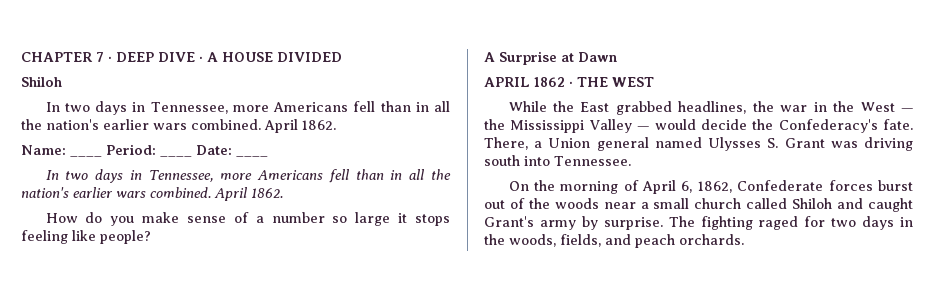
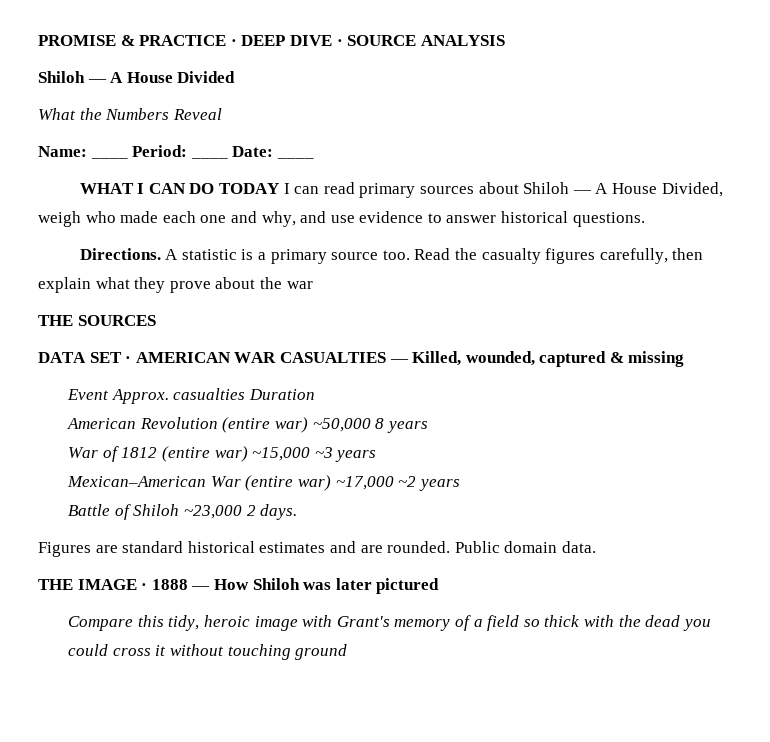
[21,52,104,62] CHAPTER 7 -> [38,35,227,46] PROMISE & PRACTICE
[207,52,342,62] [21,76,62,87] [45,101,450,115] [21,119,336,133] A HOUSE DIVIDED // Shiloh // In two days in Tennessee, more Americans fell than in all the nation's earlier wars combined. April 1862. -> [347,35,505,46] [38,71,236,83] [38,108,222,120] SOURCE ANALYSIS // Shiloh — A House Divided // What the Numbers Reveal
[45,169,451,183] [21,187,283,201] [45,212,450,226] [21,230,151,244] [484,51,617,65] [484,77,654,87] [508,101,913,115] [484,119,913,133] [484,137,913,151] [484,155,631,166] [508,180,914,194] [484,198,914,212] [484,216,913,230] [484,234,744,248] In two days in Tennessee, more Americans fell than in all the nation's earlier wars combined. April 1862. // How do you make sense of a number so large it stops feeling like people? // A Surprise at Dawn // APRIL 1862 · THE WEST // While the East grabbed headlines, the war in the West — the Mississippi Valley — would decide the Confederacy's fate. There, a Union general named Ulysses S. Grant was driving south into Tennessee. // On the morning of April 6, 1862, Confederate forces burst out of the woods near a small church called Shiloh and caught Grant's army by surprise. The fighting raged for two days in the woods, fields, and peach orchards. -> [79,182,723,198] [38,211,645,227] [79,248,704,264] [38,277,313,293] [38,315,156,326] [38,351,685,367] [67,388,316,404] [67,417,428,433] [68,446,377,462] [67,475,460,491] [68,504,298,520] [38,541,596,557] [38,578,440,594] [68,615,711,631] [68,644,348,660] WHAT I CAN DO TODAY I can read primary sources about Shiloh — A House Divided, weigh who made each one and why, and use evidence to answer historical questions. // Directions. A statistic is a primary source too. Read the casualty figures carefully, then explain what they prove about the war // THE SOURCES // DATA SET · AMERICAN WAR CASUALTIES — Killed, wounded, captured & missing // Event Approx. casualties Duration // American Revolution (entire war) ~50,000 8 years // War of 1812 (entire war) ~15,000 ~3 years // Mexican–American War (entire war) ~17,000 ~2 years // Battle of Shiloh ~23,000 2 days. // Figures are standard historical estimates and are rounded. Public domain data. // THE IMAGE · 1888 — How Shiloh was later pictured // Compare this tidy, heroic image with Grant's memory of a field so thick with the dead you could cross it without touching ground

